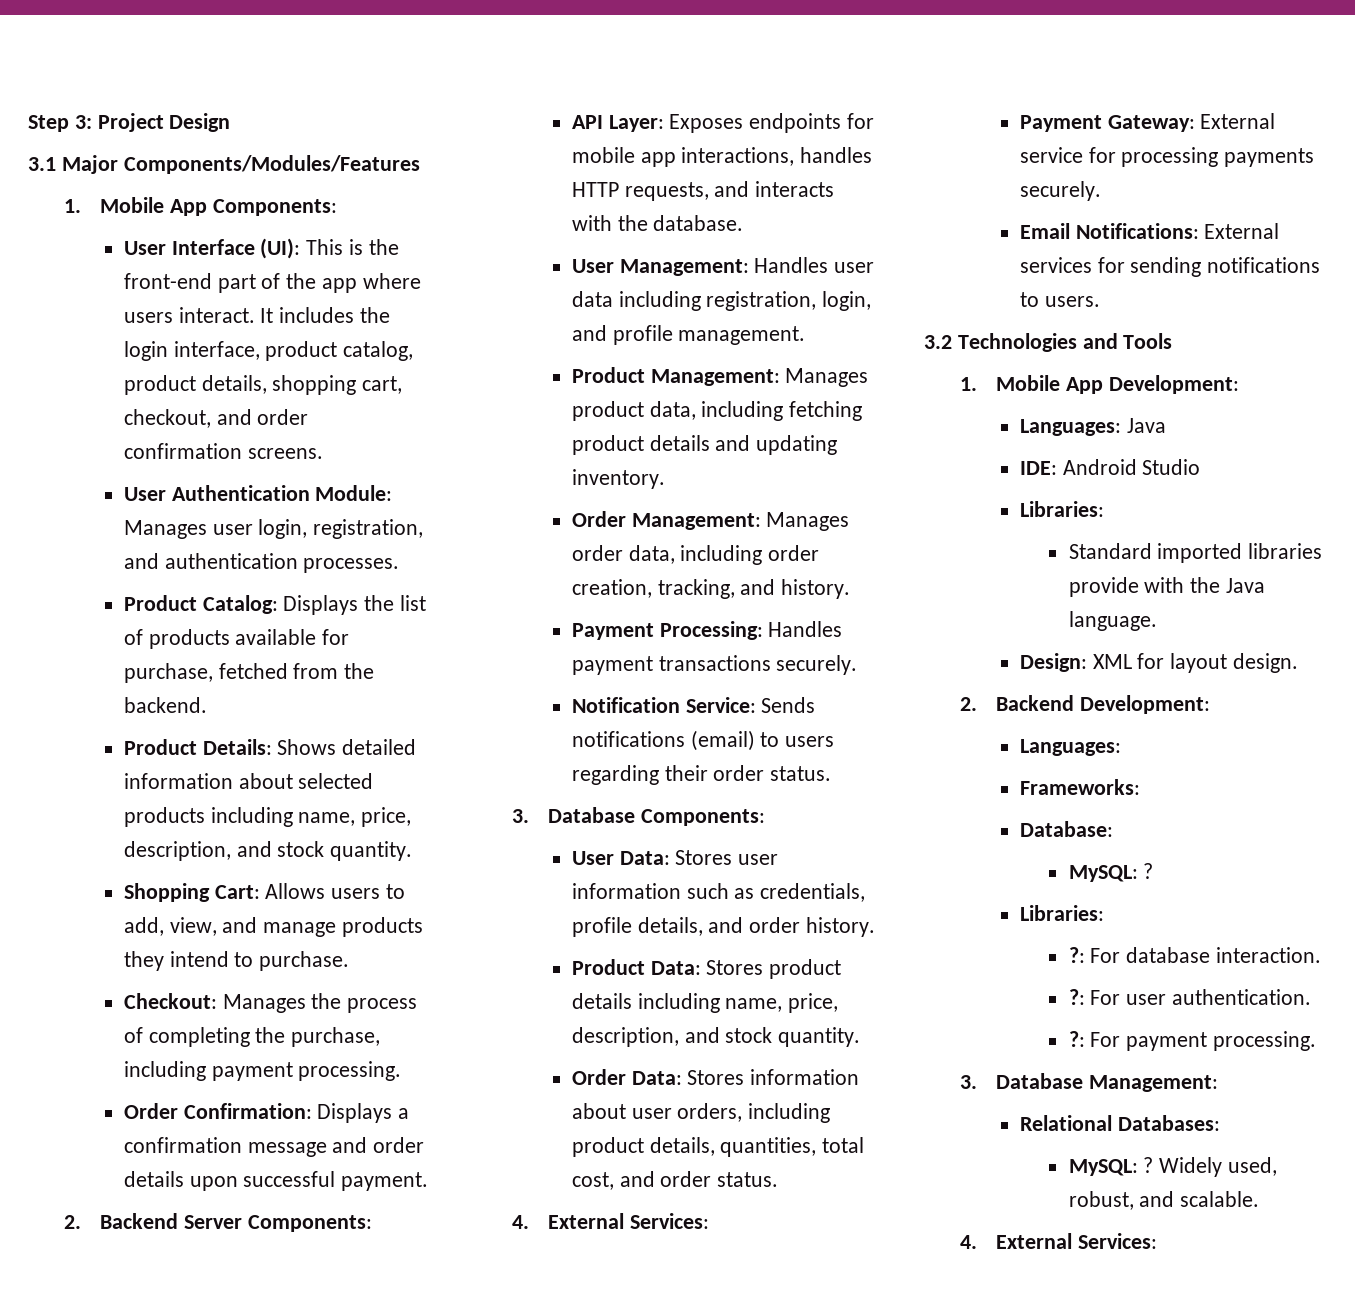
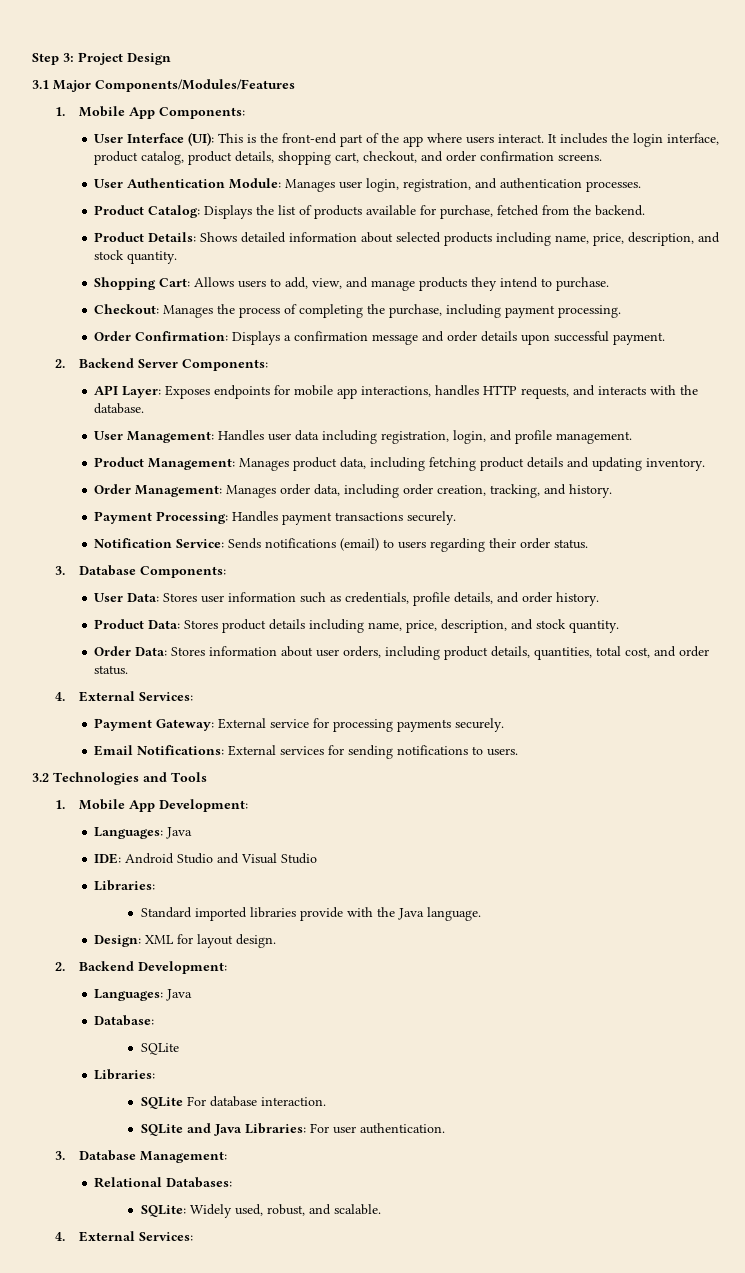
(1201, 467) none -> [217,853,318,864] and Visual Studio
[1019,779,1140,795] // Frameworks: -> [166,989,193,1001] Java
[1068,863,1154,882] [1019,905,1104,921] [1068,947,1085,963] MySQL: ? // Libraries: // ?: -> [140,1043,179,1055] [94,1069,156,1080] [140,1097,183,1109] SQLite // Libraries: // SQLite
[1068,989,1085,1005] ?: -> [140,1123,306,1136] SQLite and Java Libraries:
[1068,1031,1316,1051] // ?: For payment processing. -> (445, 1128) none
[1068,1157,1154,1176] MySQL: ? -> [140,1205,186,1217] SQLite:

